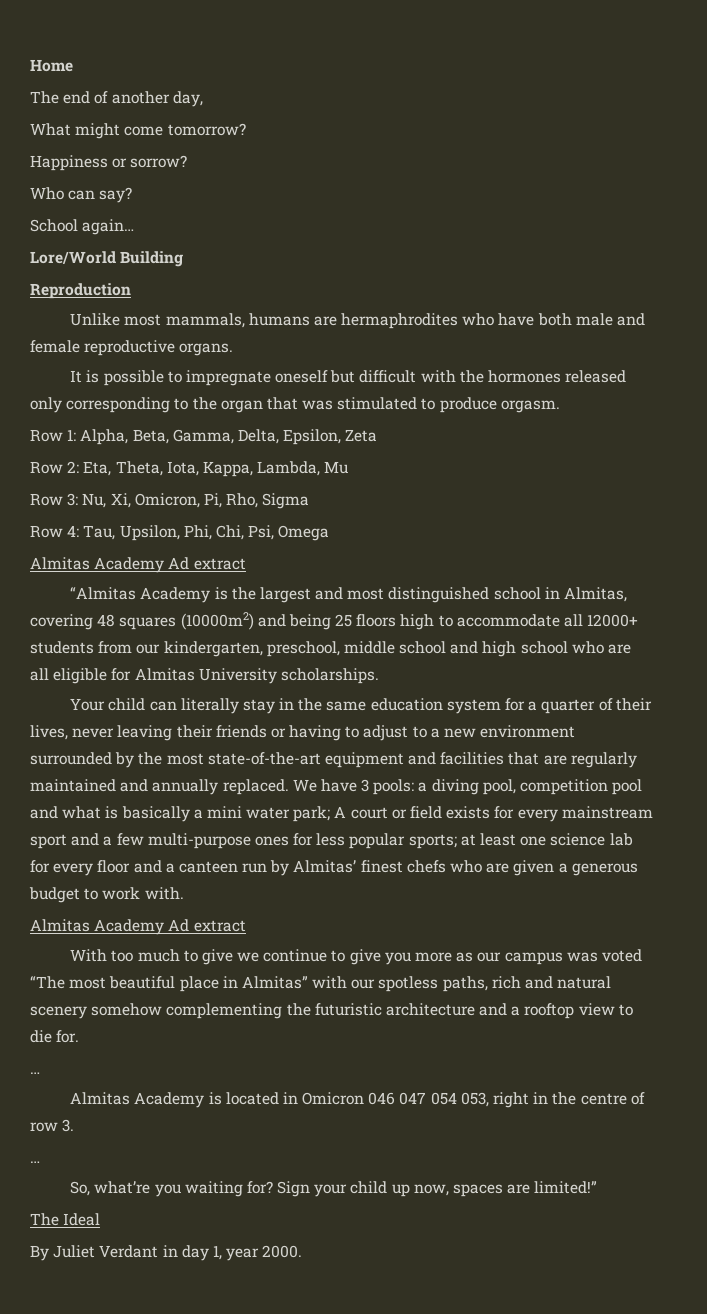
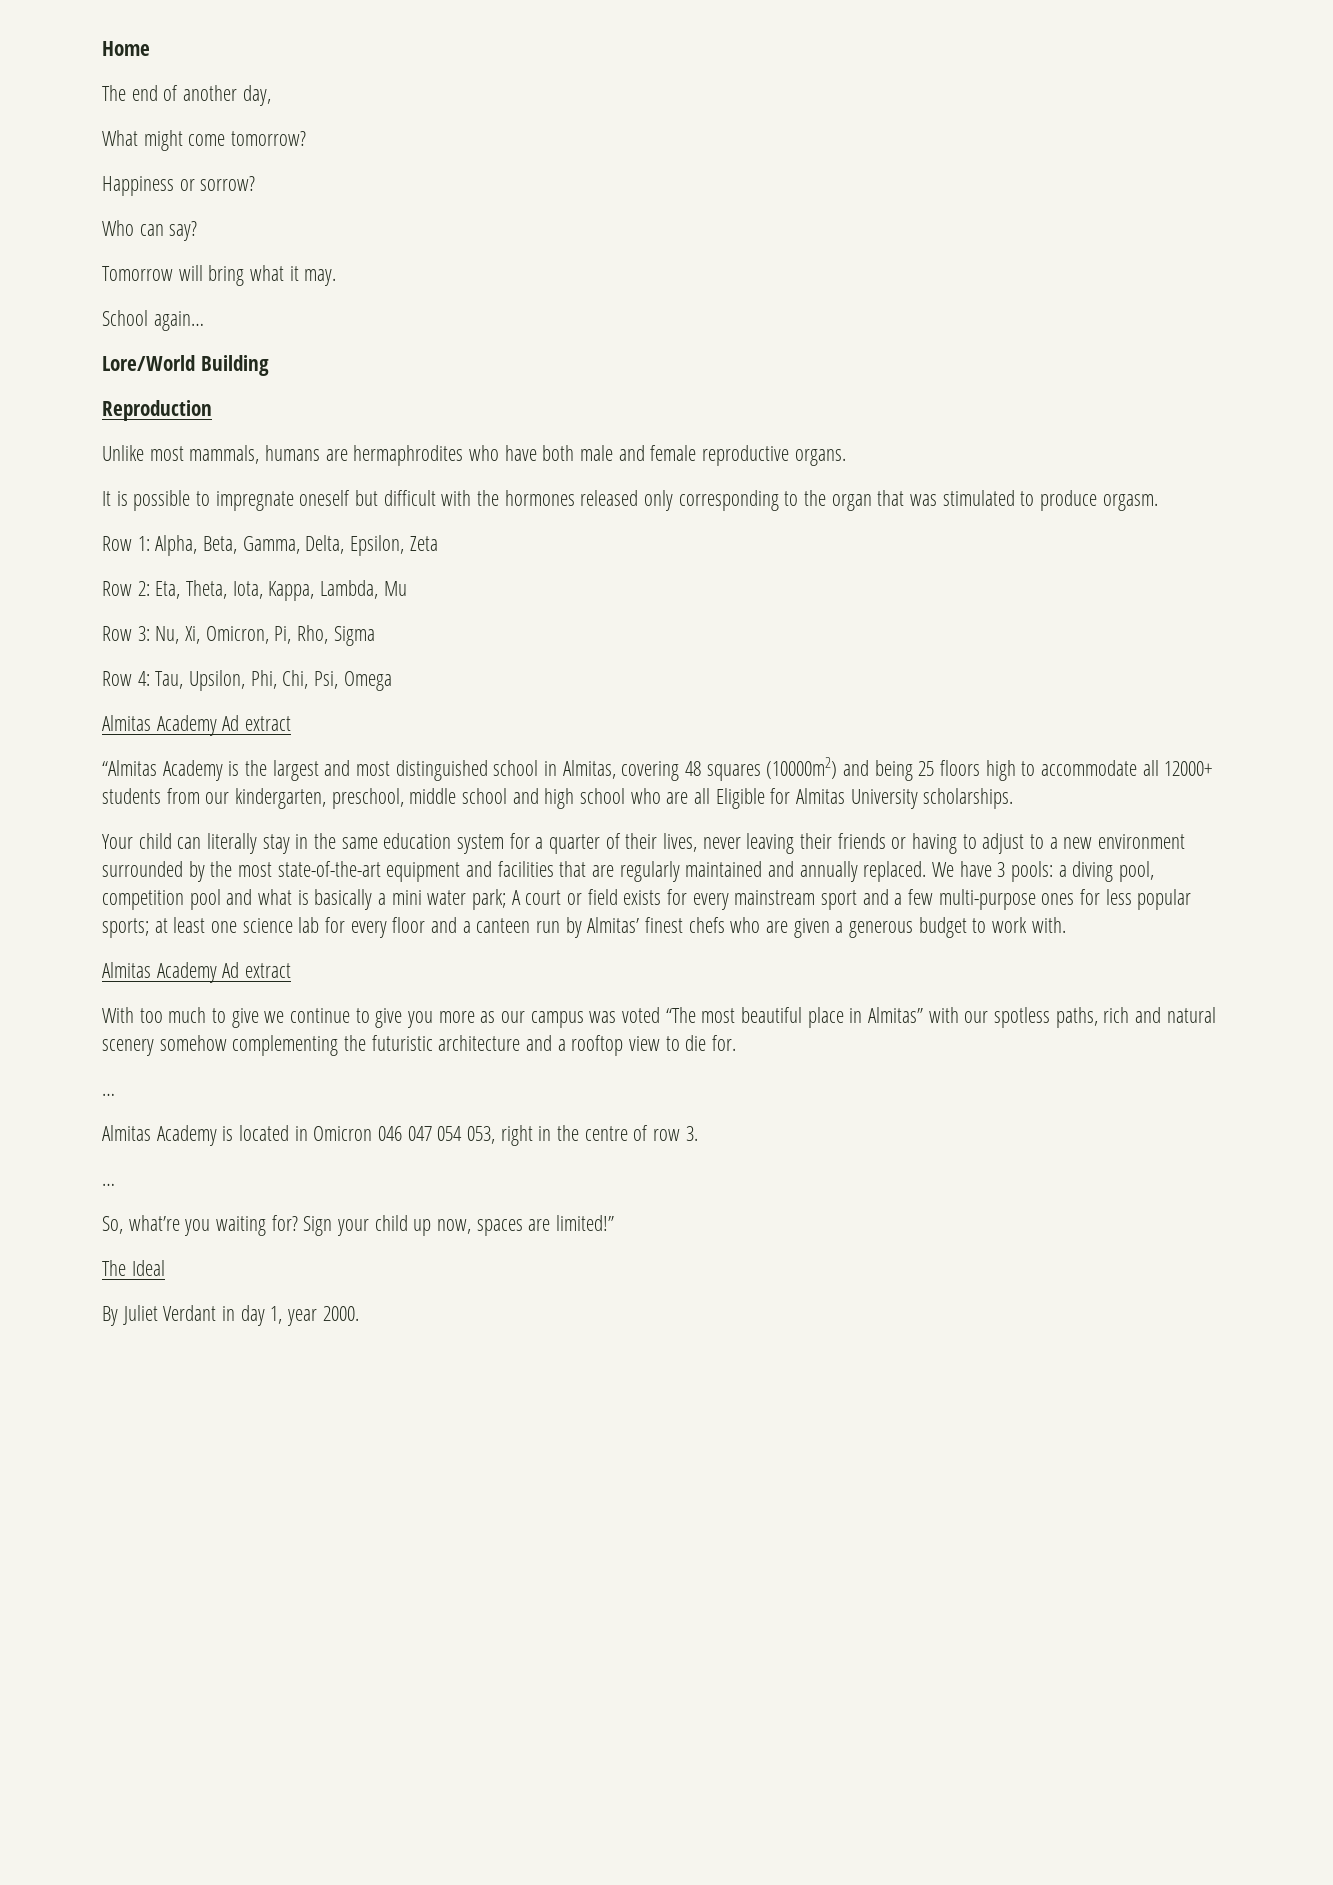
(133, 195) none -> [102,265,337,286] // Tomorrow will bring what it may.
[53,668,108,684] eligible -> [715,788,765,809] Eligible

